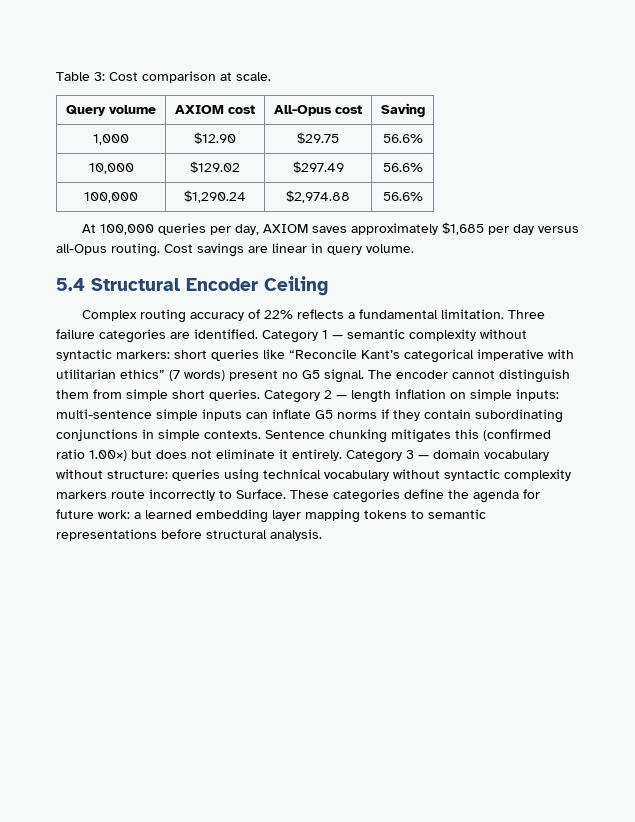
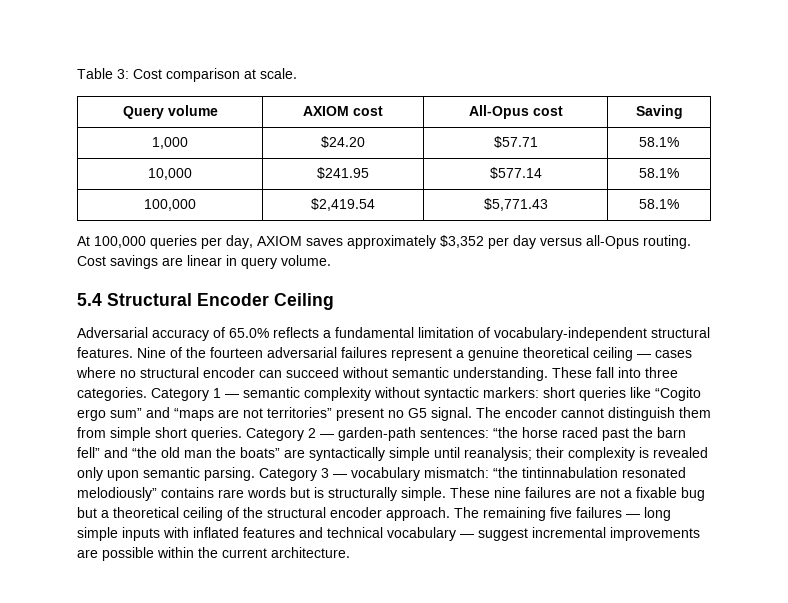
[194,132,236,144] [297,132,339,144] [382,134,423,143] [88,163,134,174] [190,161,240,173] [292,161,344,173] [382,163,423,172] [84,192,138,203] [184,190,246,203] [286,190,350,203] [382,192,423,201] $12.90 | $29.75 | 56.6% // 10,000 | $129.02 | $297.49 | 56.6% // 100,000 | $1,290.24 | $2,974.88 | 56.6% -> [321,136,365,148] [493,136,538,148] [639,137,679,147] [148,168,192,180] [317,167,369,179] [489,167,542,179] [639,168,679,178] [144,199,196,211] [311,198,375,211] [483,198,548,211] [639,199,679,209] $24.20 | $57.71 | 58.1% // 10,000 | $241.95 | $577.14 | 58.1% // 100,000 | $2,419.54 | $5,771.43 | 58.1%
[441,222,484,235] $1,685 -> [440,235,484,248] $3,352
[81,309,186,323] Complex routing -> [77,327,148,338] Adversarial
[263,310,293,319] 22% -> [229,328,269,338] 65.0%
[440,309,545,319] [56,329,258,343] limitation. Three failure categories are identified. -> [418,327,710,341] [77,347,692,361] [76,367,678,381] [77,387,147,401] limitation of vocabulary-independent structural features. Nine of the fourteen adversarial failures represent a genuine theoretical ceiling — cases where no structural encoder can succeed without semantic understanding. These fall into three categories.
[289,349,574,363] [56,369,225,381] “Reconcile Kant’s categorical imperative with utilitarian ethics” (7 words) -> [655,387,701,401] [77,407,332,421] “Cogito ergo sum” and “maps are not territories”
[351,389,559,403] [56,409,563,423] [56,429,551,443] [56,449,549,463] [56,469,571,483] [56,489,540,503] [56,509,486,523] [56,529,322,541] length inflation on simple inputs: multi-sentence simple inputs can inflate G5 norms if they contain subordinating conjunctions in simple contexts. Sentence chunking mitigates this (confirmed ratio 1.00×) but does not eliminate it entirely. Category 3 — domain vocabulary without structure: queries using technical vocabulary without syntactic complexity markers route incorrectly to Surface. These categories define the agenda for future work: a learned embedding layer mapping tokens to semantic representations before structural analysis. -> [338,427,686,441] [77,447,708,461] [77,467,686,481] [77,487,705,501] [77,507,671,521] [77,527,700,541] [77,547,350,561] garden-path sentences: “the horse raced past the barn fell” and “the old man the boats” are syntactically simple until reanalysis; their complexity is revealed only upon semantic parsing. Category 3 — vocabulary mismatch: “the tintinnabulation resonated melodiously” contains rare words but is structurally simple. These nine failures are not a fixable bug but a theoretical ceiling of the structural encoder approach. The remaining five failures — long simple inputs with inflated features and technical vocabulary — suggest incremental improvements are possible within the current architecture.

